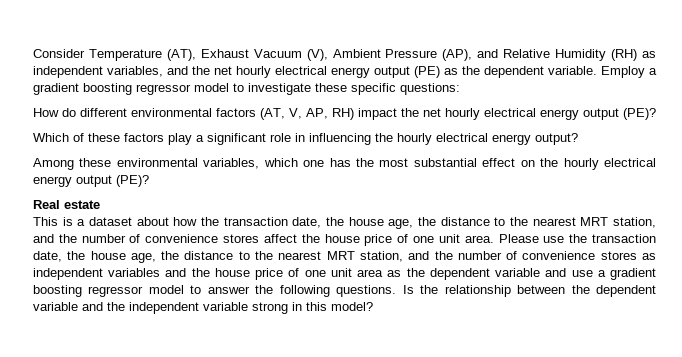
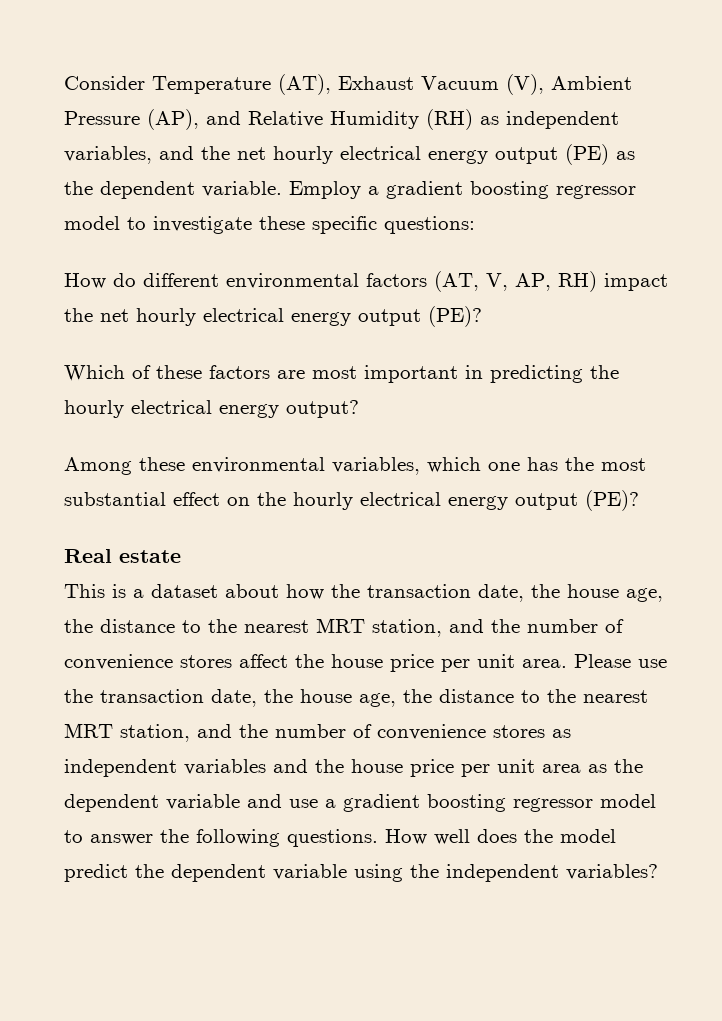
[168,133,371,145] play a significant role in influencing -> [277,365,583,383] are most important in predicting
[397,234,435,243] of one -> [441,659,470,672] per
[288,268,326,277] of one -> [461,764,490,777] per
[402,285,656,297] [33,302,103,311] Is the relationship between the dependent variable and -> [385,829,616,845] [64,864,403,882] How well does the model predict the dependent variable using
[203,302,373,314] variable strong in this model? -> [566,864,658,880] variables?

